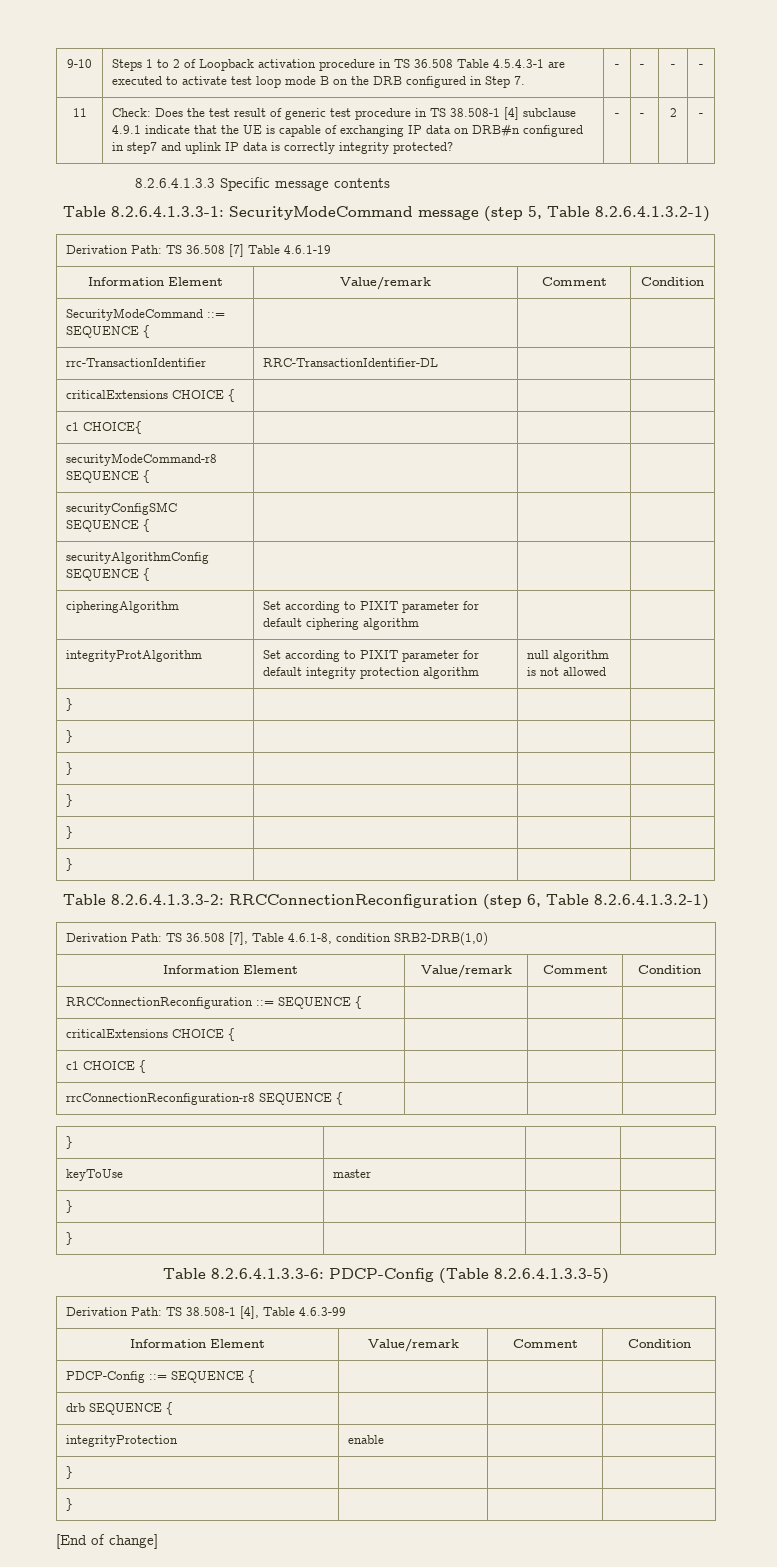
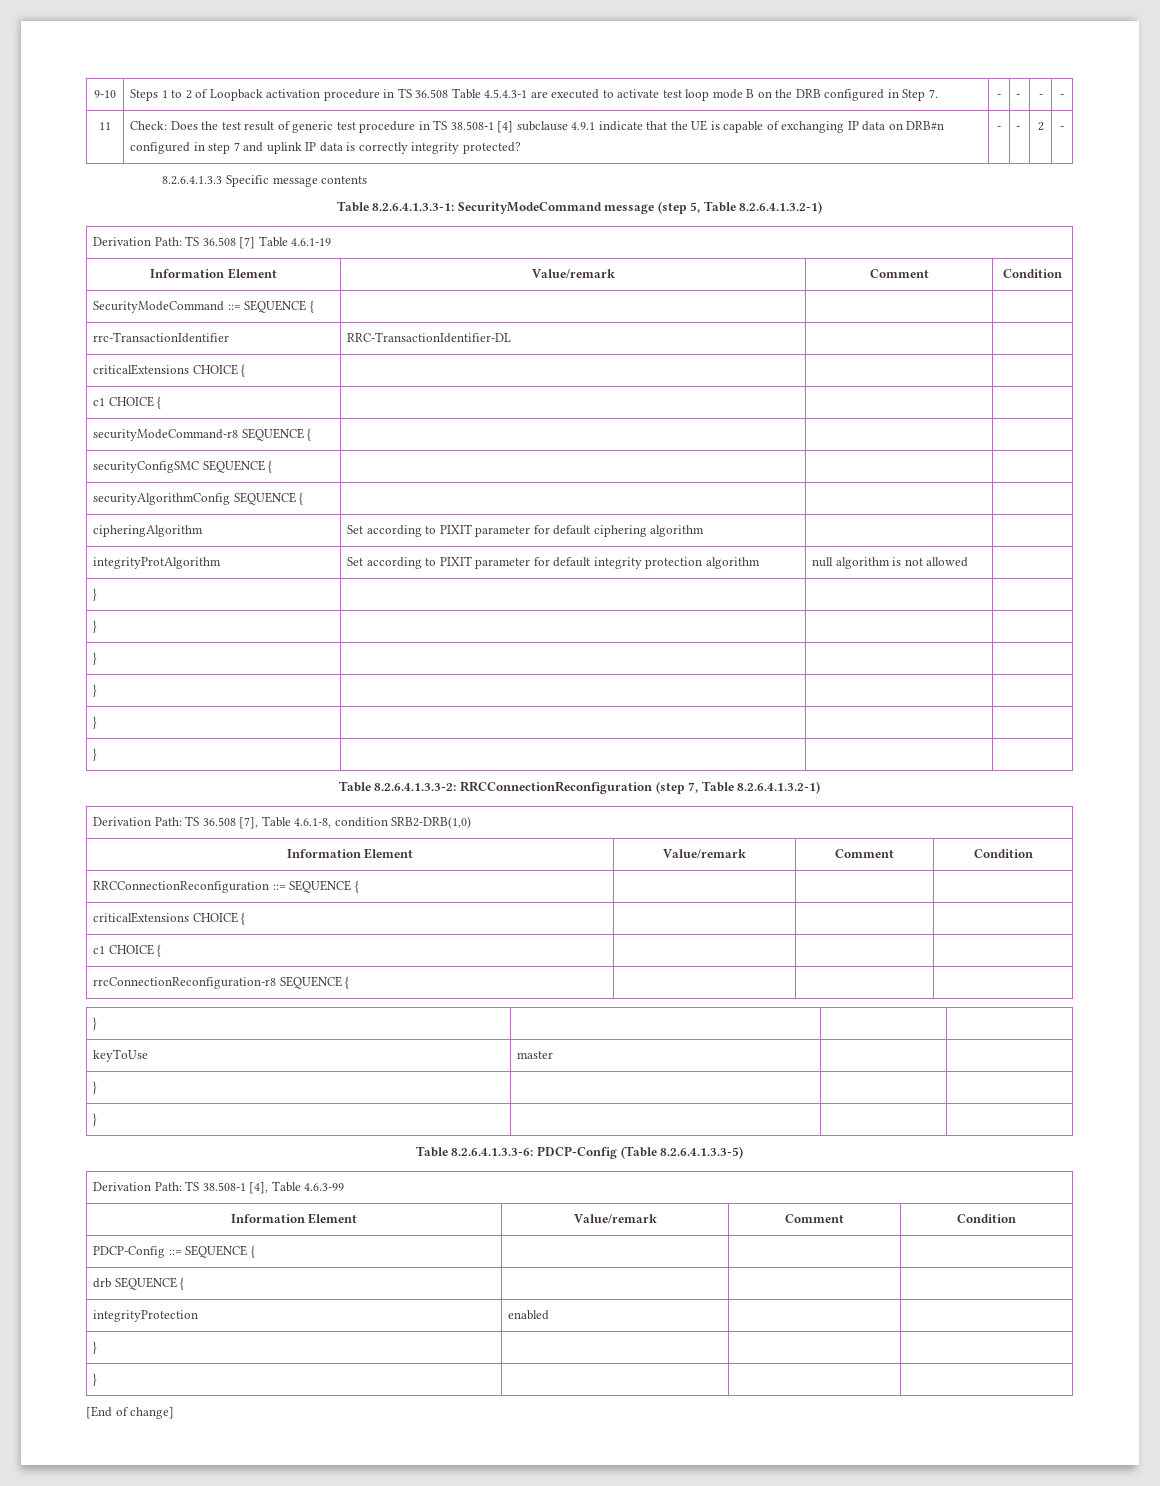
[127,142,158,154] step7 -> [208,142,240,154] step 7
[83,421,143,434] CHOICE{ -> [108,396,162,409] CHOICE {
[527,894,541,907] 6, -> [688,782,699,793] 7,
[348,1435,385,1444] enable -> [508,1310,550,1320] enabled

